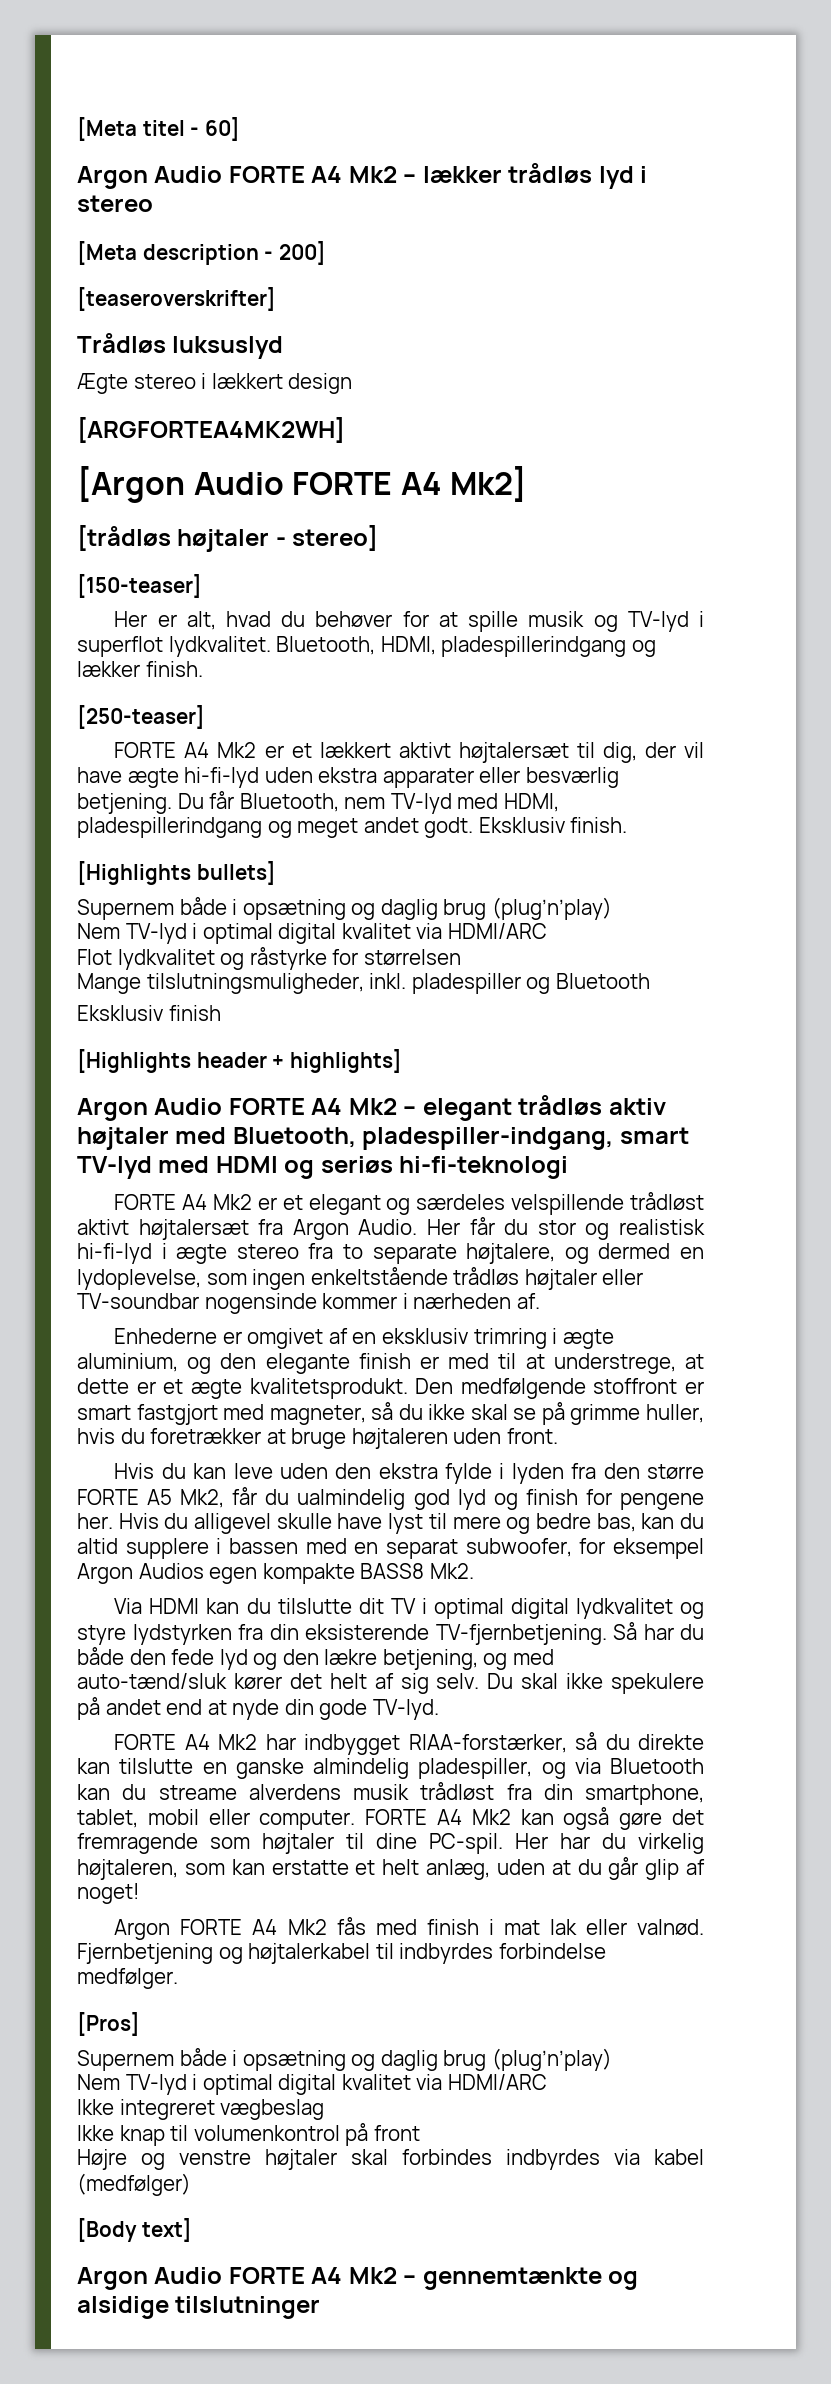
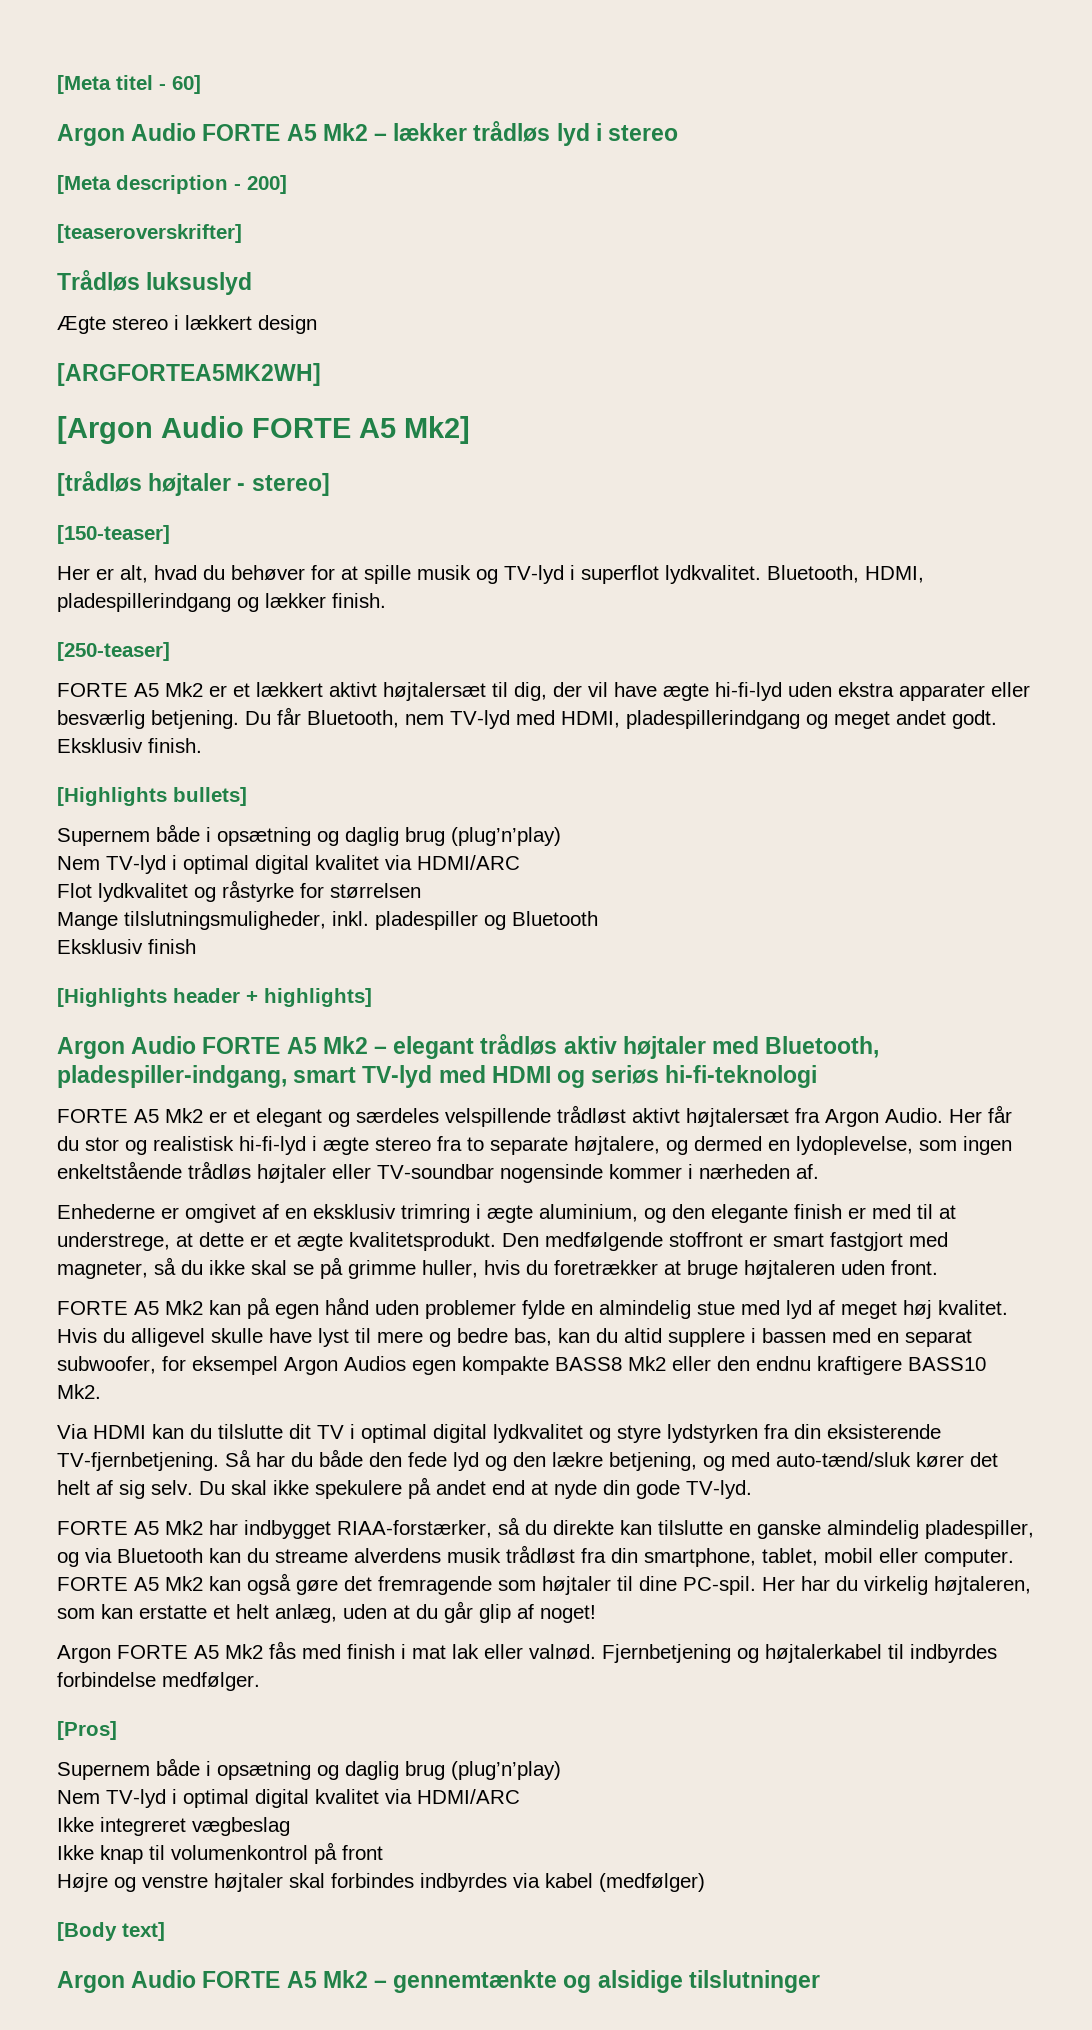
[311,166,343,183] A4 -> [286,124,317,141] A5
[77,417,345,443] [ARGFORTEA4MK2WH] -> [57,363,321,386] [ARGFORTEA5MK2WH]
[400,472,441,495] A4 -> [359,418,396,438] A5
[184,742,210,758] A4 -> [134,683,159,697] A5
[311,1098,343,1115] A4 -> [286,1037,317,1054] A5
[182,1194,208,1210] A4 -> [134,1109,159,1123] A5
[114,1463,704,1484] [77,1487,704,1510] [77,1513,113,1529] Hvis du kan leve uden den ekstra fylde i lyden fra den større FORTE A5 Mk2, får du ualmindelig god lyd og finish for pengene her. -> [57,1297,1008,1319] FORTE A5 Mk2 kan på egen hånd uden problemer fylde en almindelig stue med lyd af meget høj kvalitet.
(425, 1571) none -> [628,1356,986,1375] Mk2 eller den endnu kraftigere BASS10
[184,1734,210,1750] A4 -> [134,1521,159,1535] A5
[437,1809,462,1825] A4 -> [134,1577,159,1591] A5
[252,1919,278,1935] A4 -> [194,1645,219,1659] A5
[311,2267,343,2284] A4 -> [286,1971,317,1988] A5

